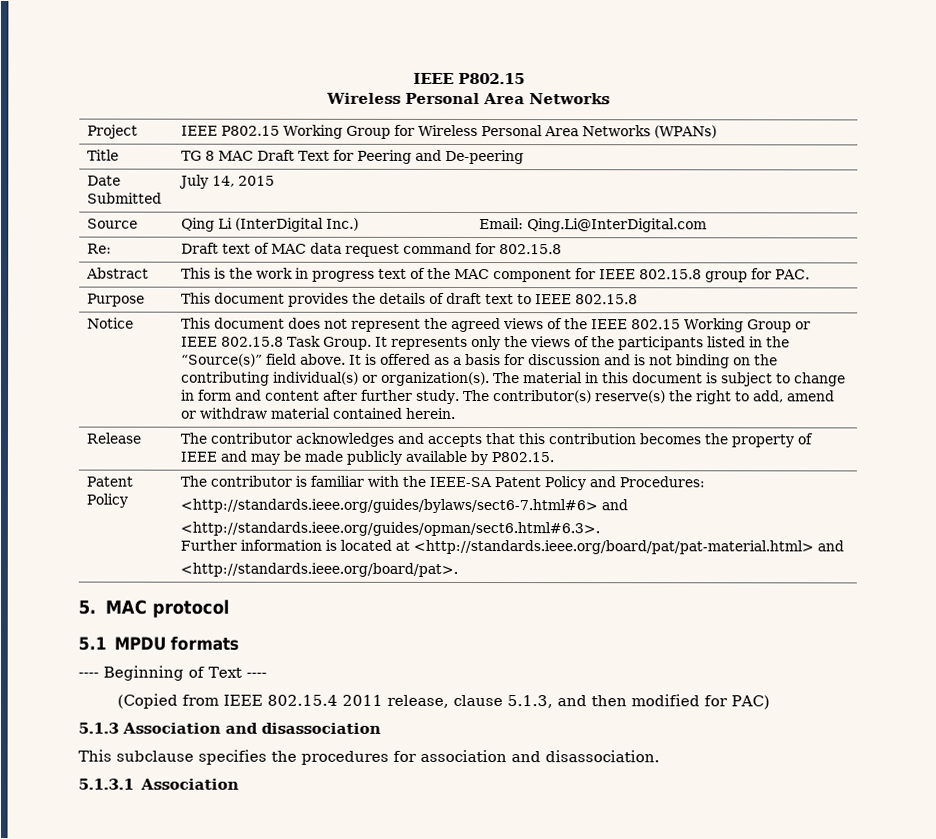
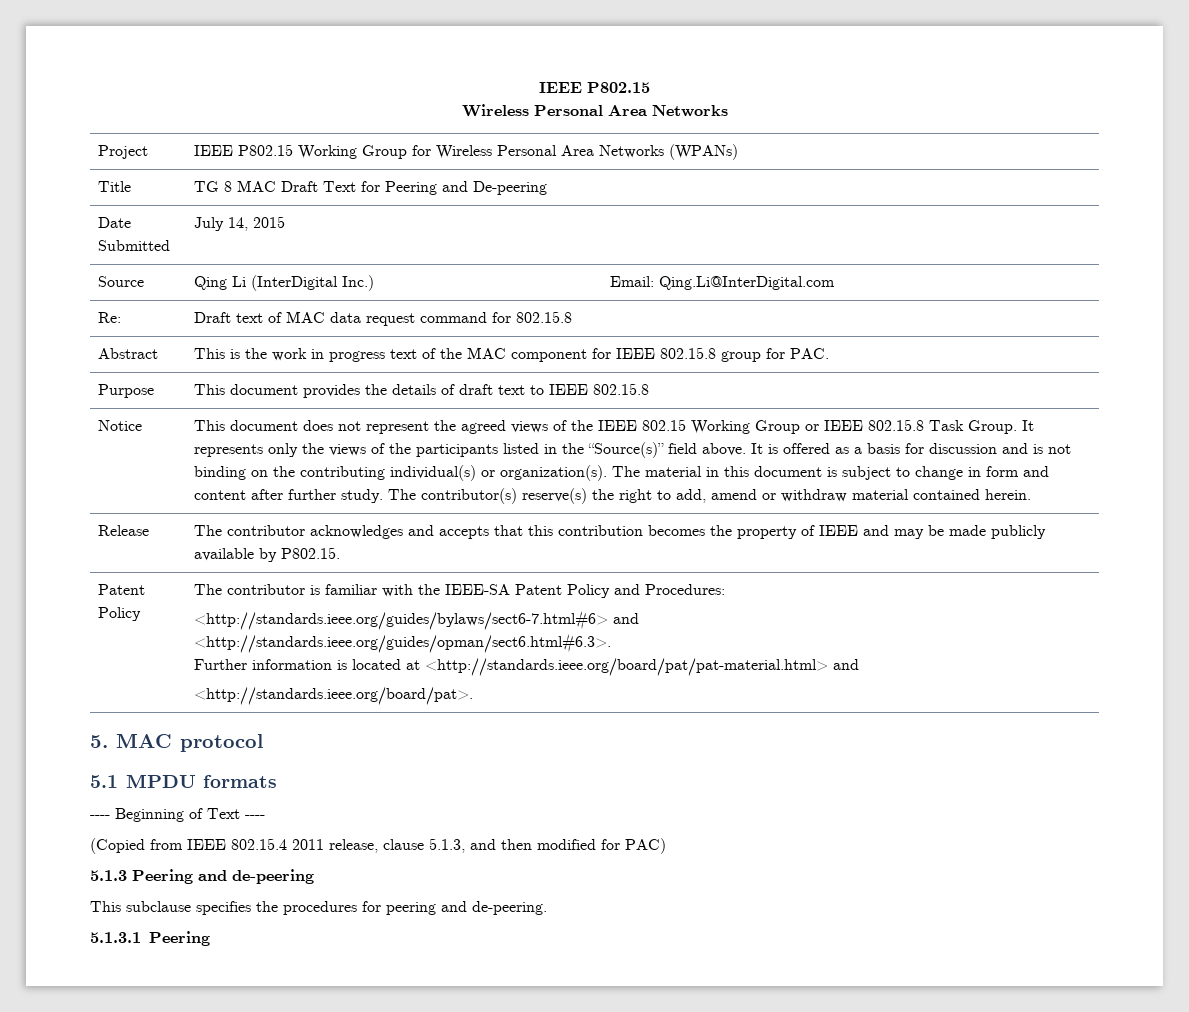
[122,722,381,734] Association and disassociation -> [132,869,314,884] Peering and de-peering
[420,749,660,763] association and disassociation. -> [386,901,547,915] peering and de-peering.
[139,778,239,790] Association -> [149,931,210,946] Peering

